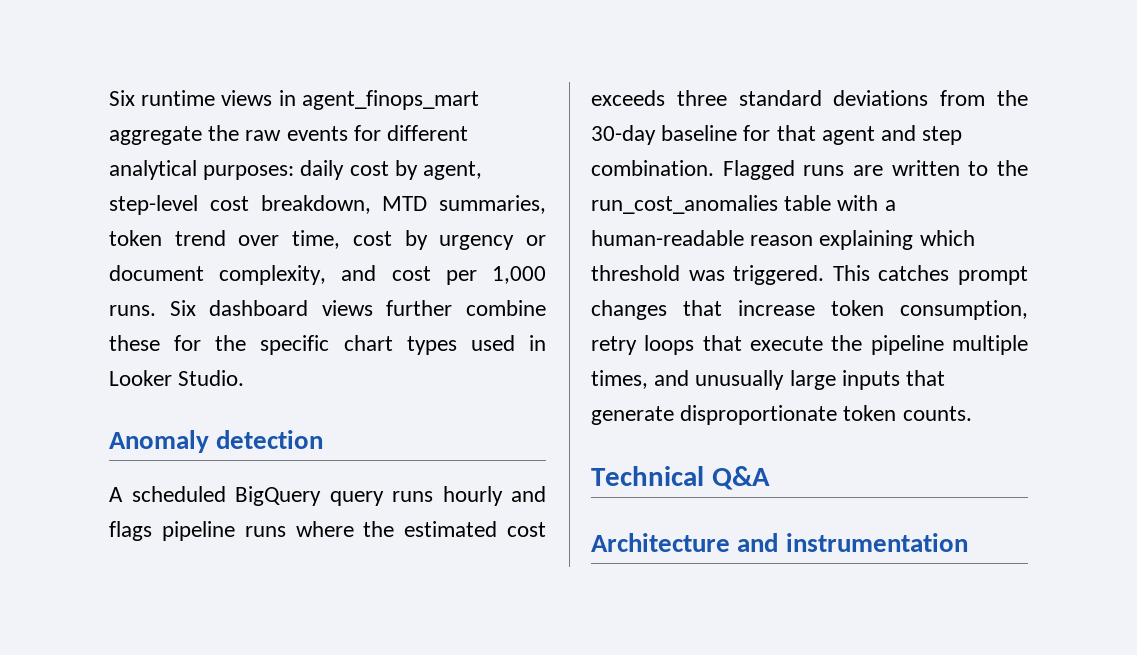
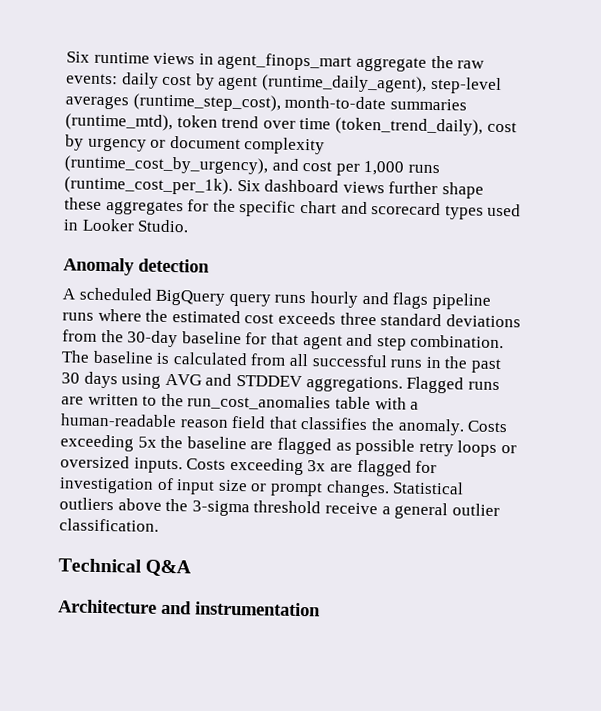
[286,125,469,141] [109,160,483,180] [109,195,546,215] events for different analytical purposes: daily cost by agent, step-level cost breakdown, MTD summaries, -> [66,72,502,95] [65,93,467,112] [65,113,173,132] events: daily cost by agent (runtime_daily_agent), step-level averages (runtime_step_cost), month-to-date summaries (runtime_mtd),
[292,230,341,249] time, -> [299,117,483,136] time (token_trend_daily),
[219,265,327,285] complexity, -> [244,137,326,155] [64,155,268,175] complexity (runtime_cost_by_urgency),
[109,305,156,316] runs. -> [407,164,440,174] [64,176,233,195] runs (runtime_cost_per_1k).
[466,300,546,316] [109,335,160,351] combine these -> [441,182,484,199] [64,197,184,216] shape these aggregates
(393, 343) none -> [340,201,442,216] and scorecard
(714, 168) none -> [61,350,501,374] [61,371,403,393] The baseline is calculated from all successful runs in the past 30 days using AVG and STDDEV aggregations.
[819,230,975,250] [591,265,1028,285] [591,300,1028,320] [591,335,1028,355] [591,370,946,390] [591,405,972,425] explaining which threshold was triggered. This catches prompt changes that increase token consumption, retry loops that execute the pipeline multiple times, and unusually large inputs that generate disproportionate token counts. -> [231,415,509,436] [60,434,517,458] [60,455,438,477] [59,477,465,498] [59,497,500,520] [59,518,159,532] field that classifies the anomaly. Costs exceeding 5x the baseline are flagged as possible retry loops or oversized inputs. Costs exceeding 3x are flagged for investigation of input size or prompt changes. Statistical outliers above the 3-sigma threshold receive a general outlier classification.

